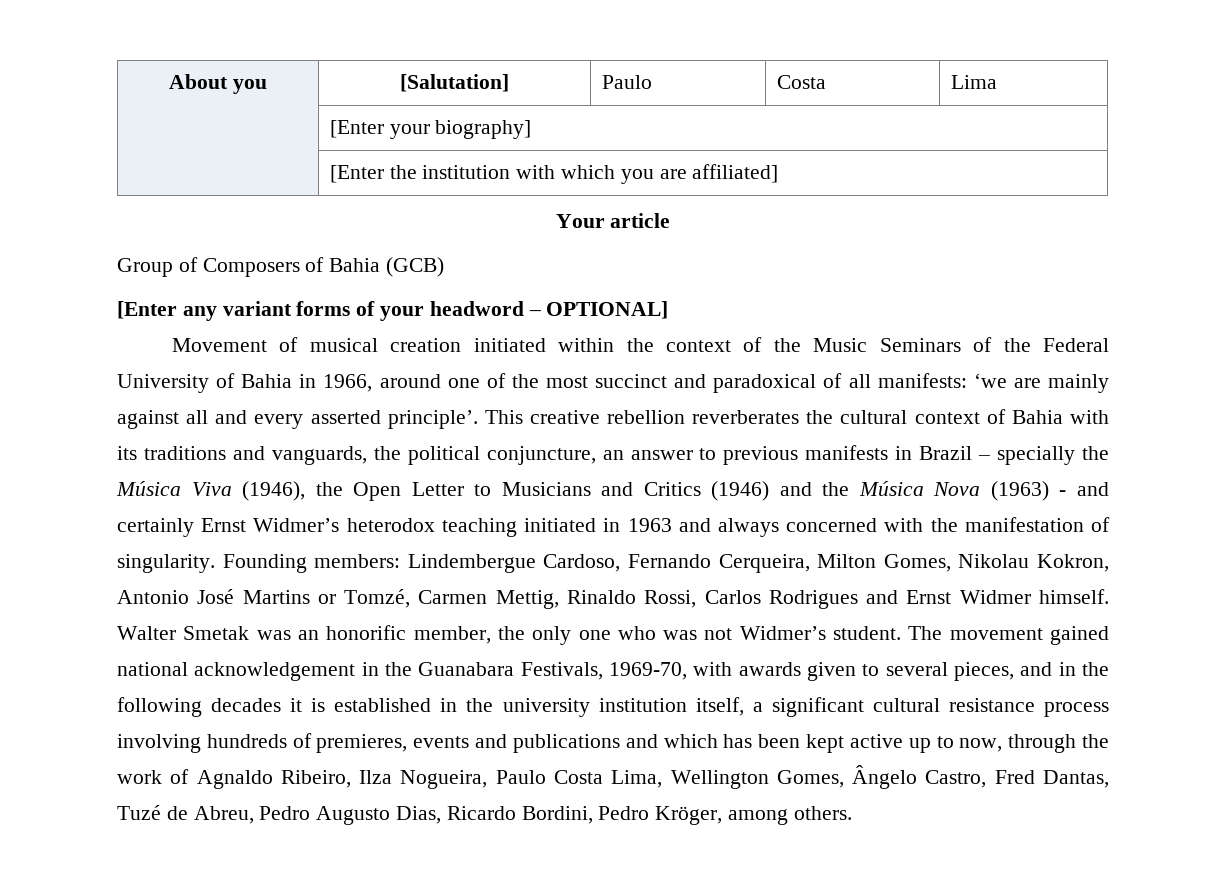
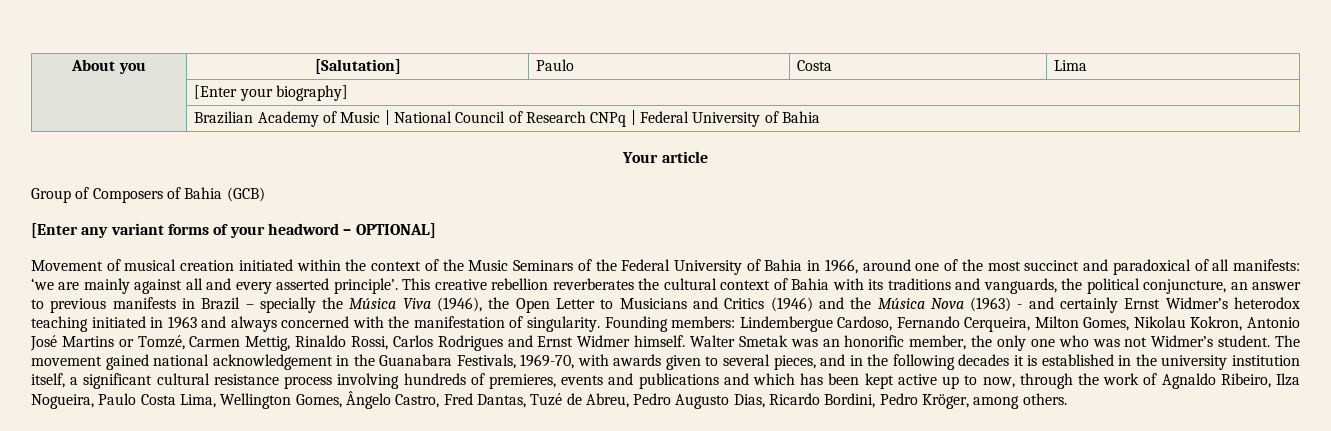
[329,164,779,184] [Enter the institution with which you are affiliated] -> [194,110,820,127] Brazilian Academy of Music | National Council of Research CNPq | Federal University of Bahia

